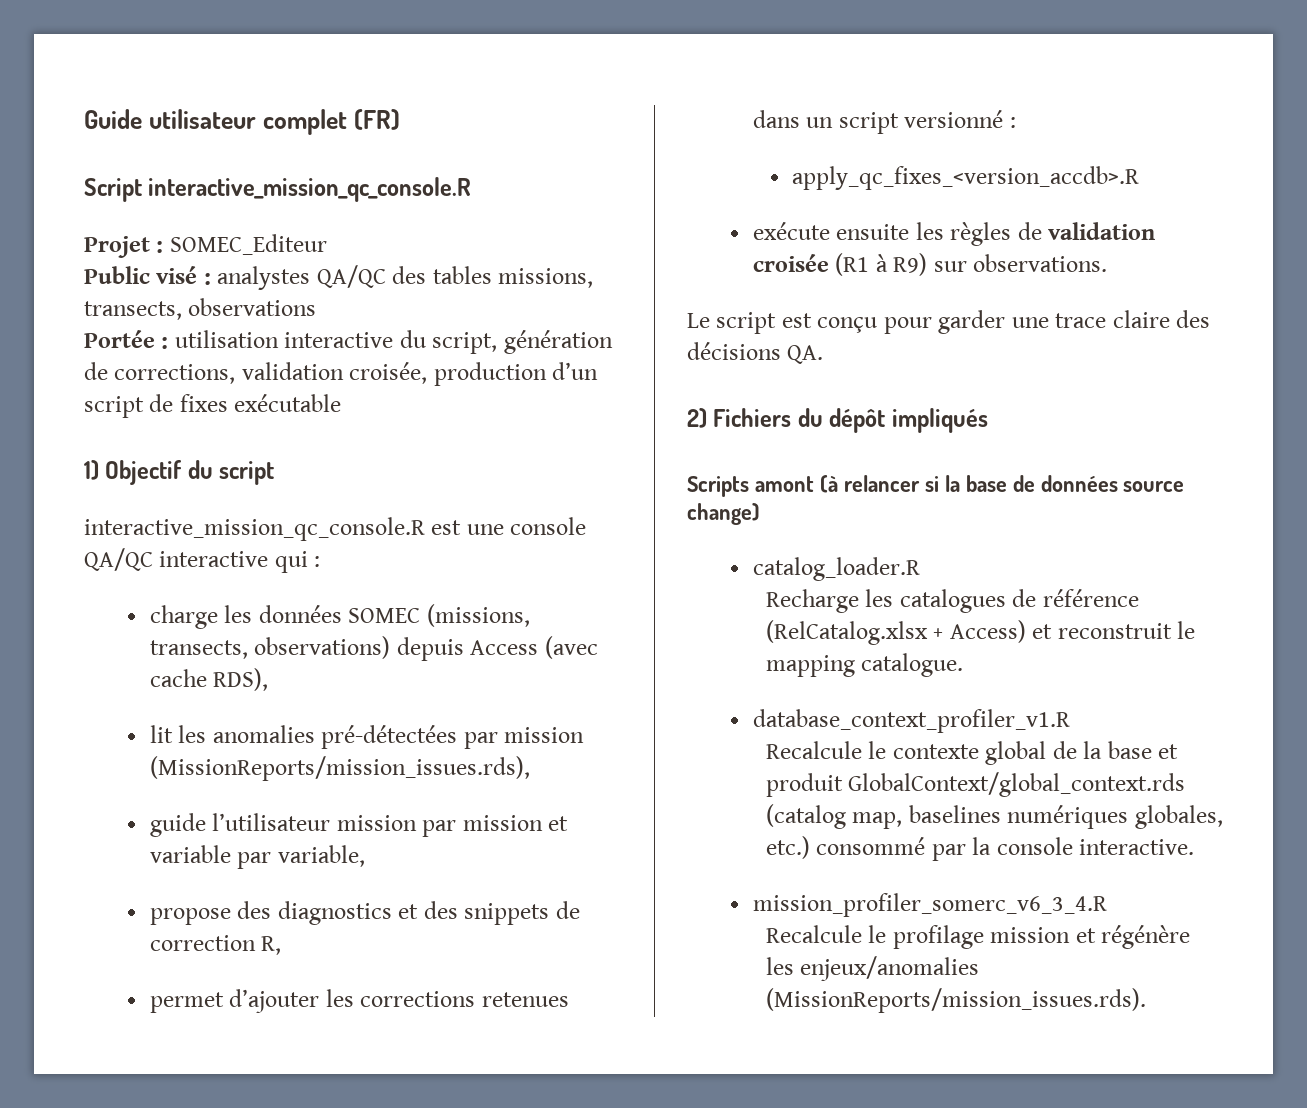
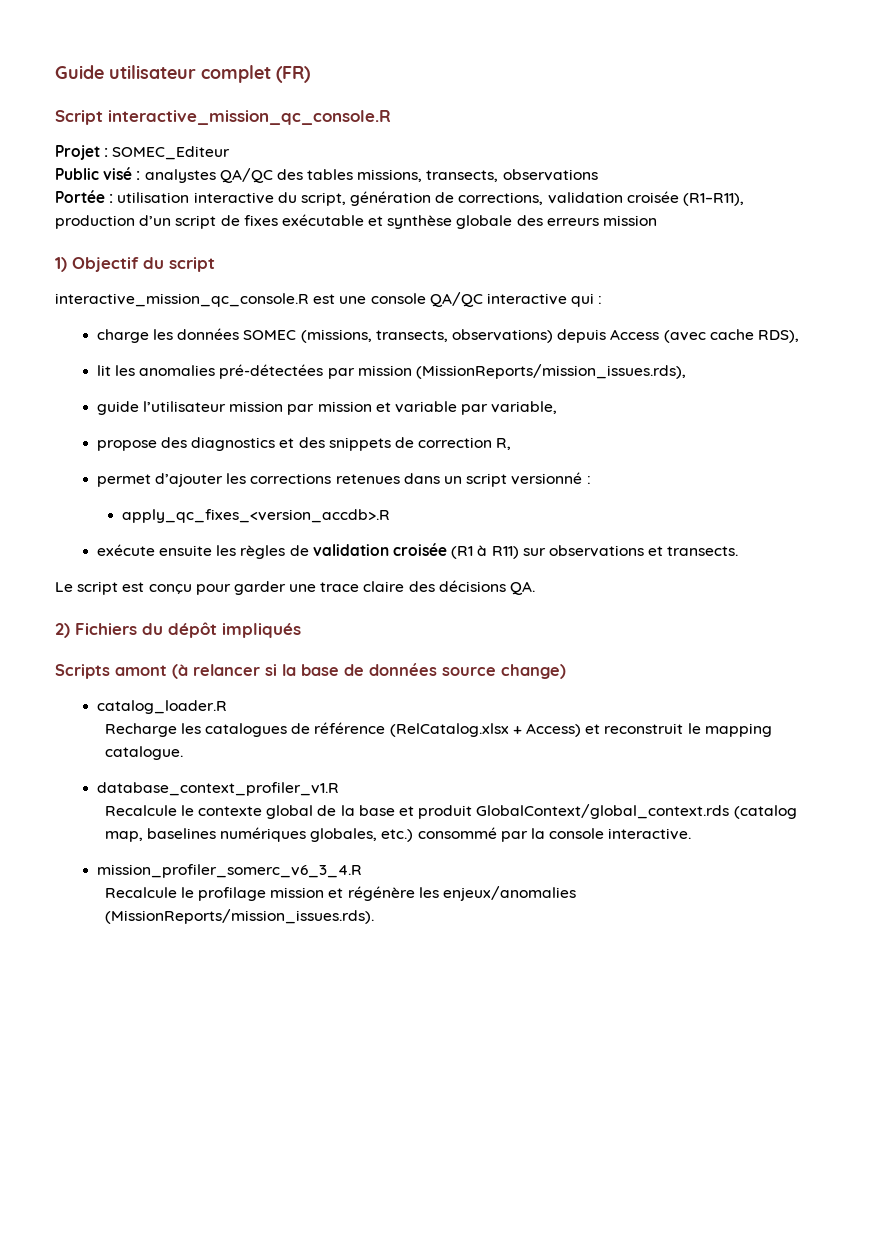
[349,362,428,384] croisée, -> [626,191,745,206] croisée (R1–R11),
(342, 403) none -> [368,215,658,229] et synthèse globale des erreurs mission
[893,253,1108,276] R9) sur observations. -> [491,545,739,559] R11) sur observations et transects.

